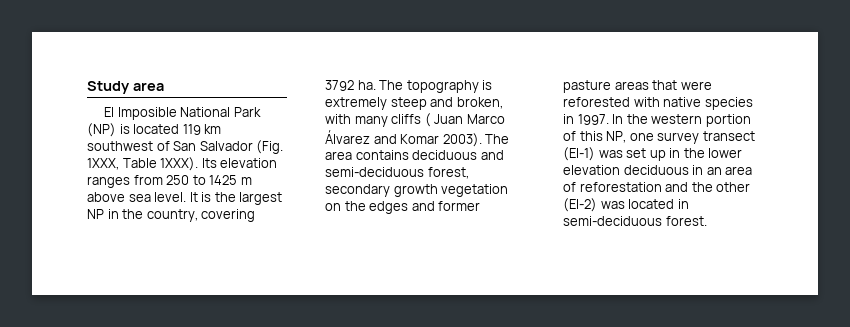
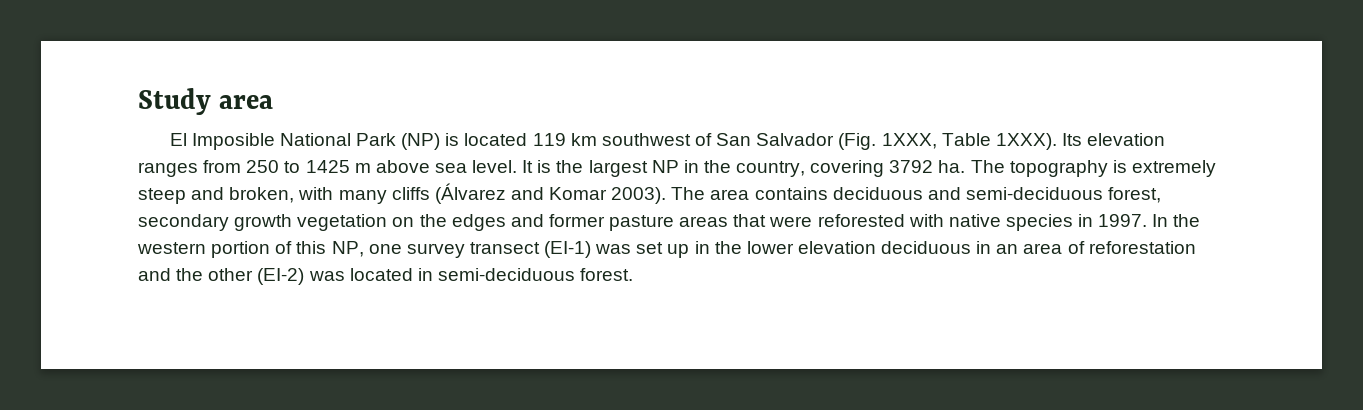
[424,113,505,127] [325,130,370,144] ( Juan Marco Álvarez -> [434,183,506,204] (Álvarez

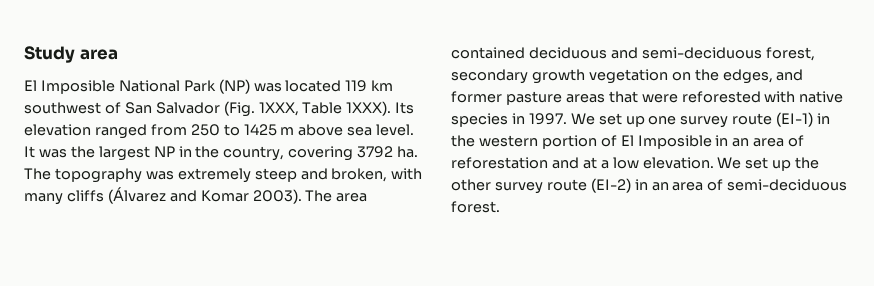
[445,133,460,146] is -> [253,83,282,92] was
[138,162,198,177] ranges -> [94,124,147,139] ranged
[537,160,552,173] is -> [38,149,67,158] was
[1112,160,1127,173] is -> [145,171,174,180] was
[754,187,828,200] contains -> [451,47,525,59] contained
[451,214,506,231] edges -> [722,69,773,84] edges,
[1152,214,1201,227] [137,241,972,258] In the western portion of this NP, one survey transect (EI-1) was set up in the lower elevation deciduous -> [570,112,831,128] [451,135,712,149] We set up one survey route (EI-1) in the western portion of El Imposible
[176,268,433,285] the other (EI-2) was located in -> [582,157,820,171] [451,178,724,194] at a low elevation. We set up the other survey route (EI-2) in an area of

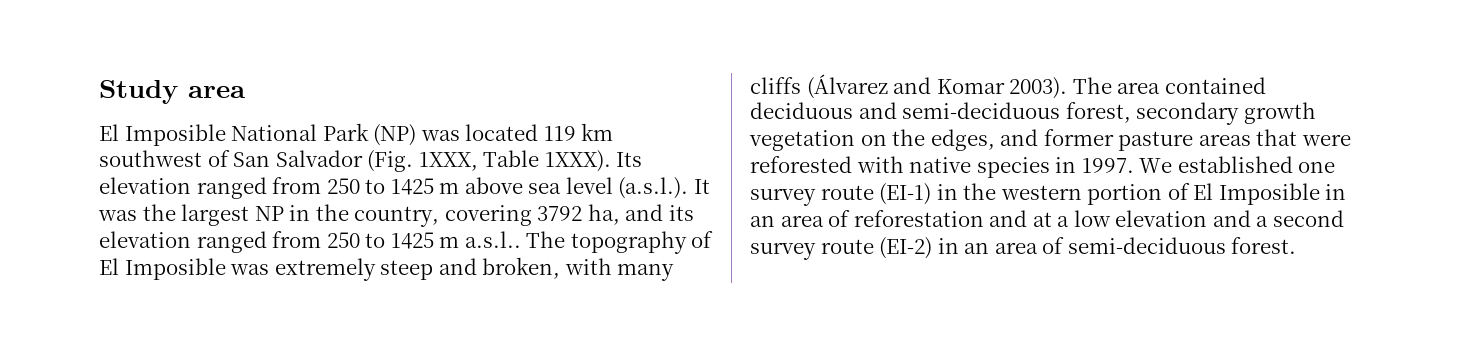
[376,124,415,136] level. -> [565,177,689,199] level (a.s.l.).
[397,146,419,158] [24,168,142,183] ha. The topography -> [587,204,694,225] [99,231,714,254] [99,258,226,280] ha, and its elevation ranged from 250 to 1425 m a.s.l.. The topography of El Imposible
[598,113,645,127] set up -> [1177,156,1293,173] established
[642,157,820,171] [451,179,491,191] elevation. We set up the other -> [1115,210,1344,227] elevation and a second

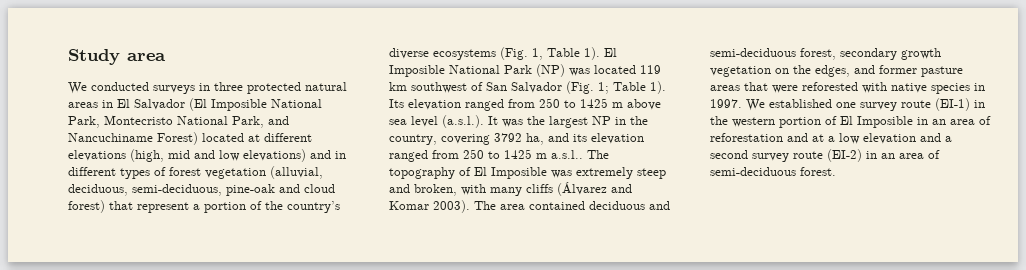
(246, 92) none -> [68,82,347,94] [68,98,322,111] [68,115,289,128] [68,132,312,145] [68,149,346,162] [68,166,323,179] [68,184,335,196] [68,200,340,213] [389,47,600,60] We conducted surveys in three protected natural areas in El Salvador (El Imposible National Park, Montecristo National Park, and Nancuchiname Forest) located at different elevations (high, mid and low elevations) and in different types of forest vegetation (alluvial, deciduous, semi-deciduous, pine-oak and cloud forest) that represent a portion of the country’s diverse ecosystems (Fig. 1, Table 1).
[418,150,611,172] 1XXX, Table 1XXX). -> [598,81,666,94] 1; Table 1).

